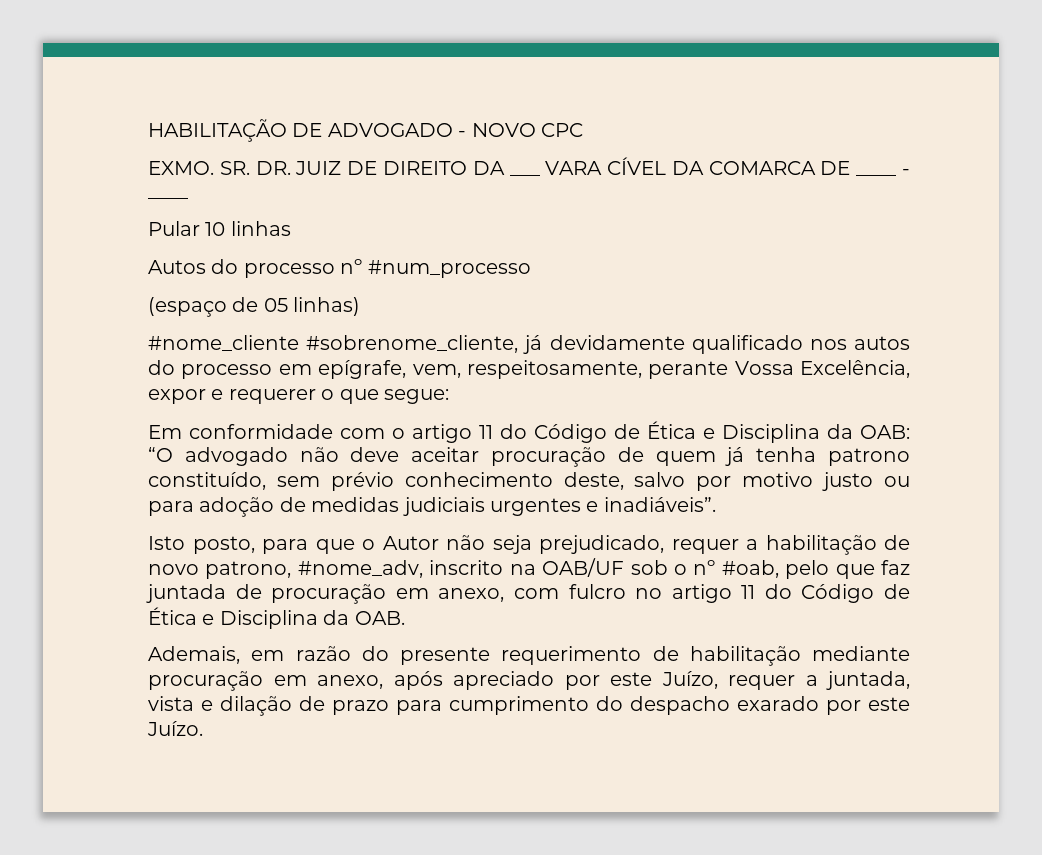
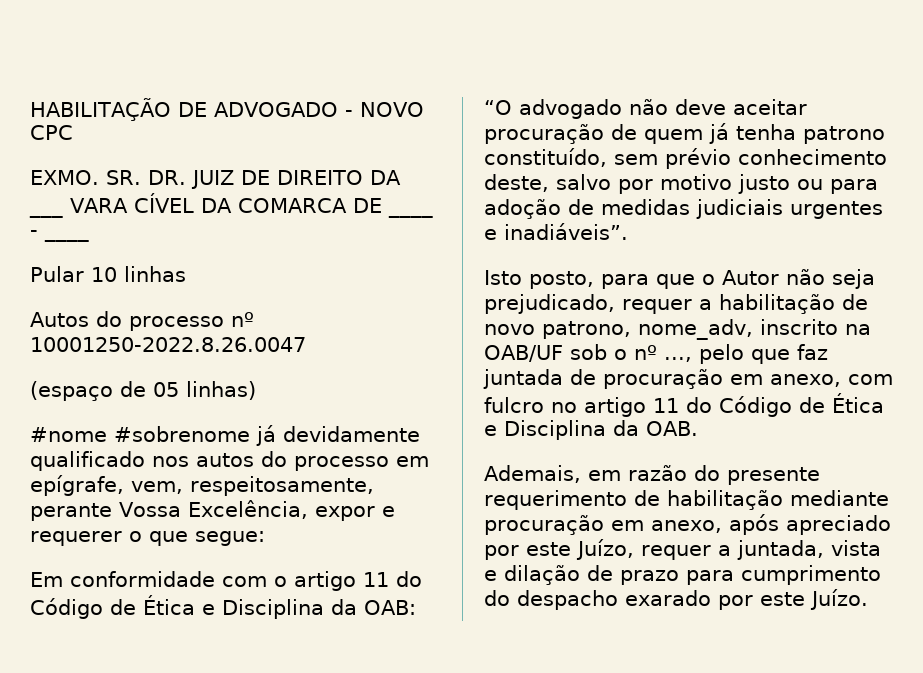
[367,260,531,278] #num_processo -> [30,337,306,352] 10001250-2022.8.26.0047
[148,335,519,353] #nome_cliente #sobrenome_cliente, -> [30,426,250,442] #nome #sobrenome
[297,560,423,578] #nome_adv, -> [638,319,753,340] nome_adv,
[721,560,779,578] #oab, -> [664,357,692,362] ...,

